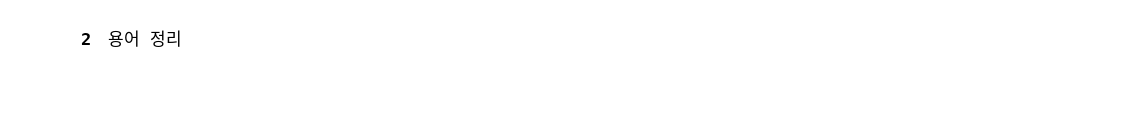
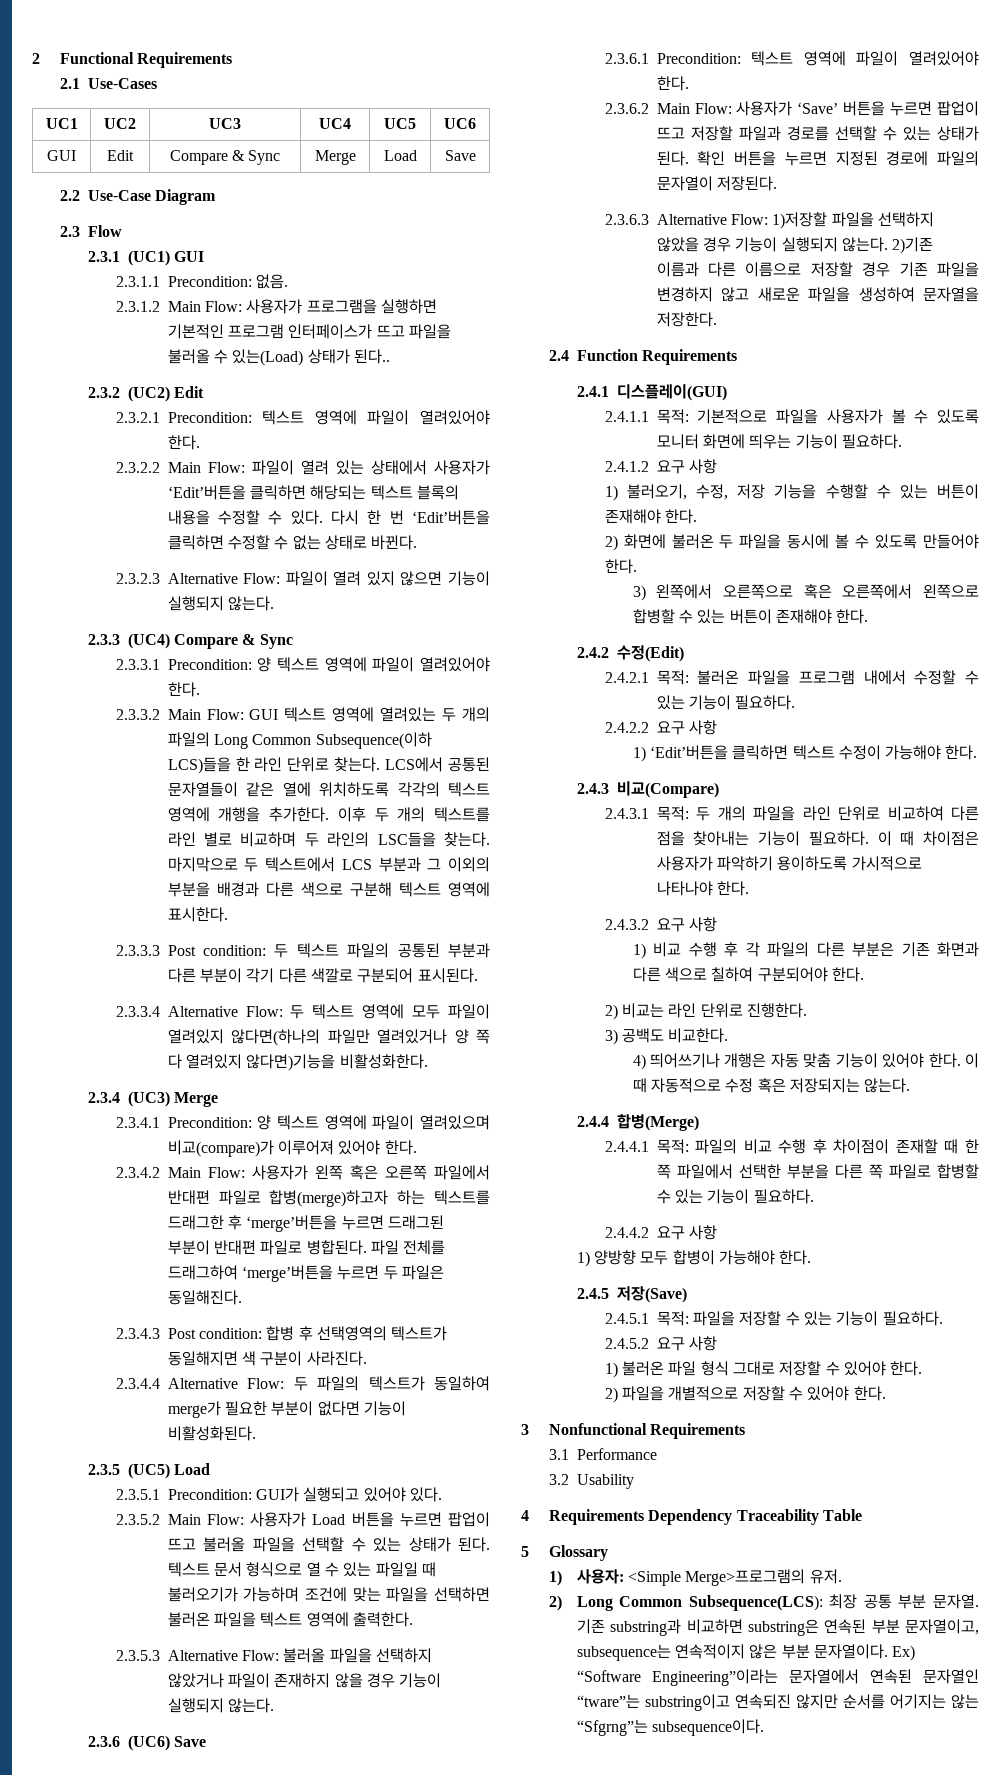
[108,30,183,47] 용어 정리 -> [59,52,233,68] [59,78,157,89] [45,118,78,129] [104,118,136,129] [209,118,241,129] [319,118,351,129] [384,118,416,129] [444,118,476,129] [47,150,76,161] [107,150,134,161] [169,150,281,165] [314,150,356,165] [383,150,417,161] [444,150,476,161] [59,189,217,205] [59,225,122,237] [87,250,205,266] [115,274,288,289] [115,299,437,314] [167,324,451,339] [167,349,390,366] [87,386,205,402] [115,410,491,425] [167,435,200,450] [115,460,491,475] [167,485,459,500] [167,510,491,525] [167,535,418,550] [115,571,491,586] [167,596,274,611] [87,633,293,649] [115,657,490,672] [167,682,200,697] [115,707,490,722] [167,732,432,749] [167,757,491,774] [167,782,490,797] [167,807,490,822] [167,832,490,847] [167,857,490,872] [167,882,491,897] [167,907,228,922] [115,943,490,958] [167,968,478,983] [115,1004,490,1019] [167,1029,490,1046] [167,1054,428,1071] [87,1091,219,1107] [115,1115,490,1130] [167,1140,417,1157] [115,1165,491,1180] [167,1190,491,1207] [167,1215,444,1232] [167,1240,446,1255] [167,1265,444,1282] [167,1290,242,1305] [115,1326,448,1341] [167,1351,367,1366] [115,1376,490,1391] [167,1401,406,1418] [167,1426,256,1441] [87,1463,211,1479] [115,1487,442,1502] [115,1512,490,1527] [167,1537,490,1552] [167,1562,436,1577] [167,1587,490,1602] [167,1612,413,1627] [115,1648,432,1663] [167,1673,442,1688] [167,1698,274,1713] [87,1735,207,1751] [604,51,980,66] [656,76,689,91] [604,101,979,116] [656,126,980,141] [656,151,979,166] [656,176,777,191] [604,212,934,229] [656,237,934,254] [656,262,979,277] [656,287,979,302] [656,312,717,327] [548,349,738,365] [576,384,727,401] [604,409,979,424] [656,434,902,449] [604,459,717,474] [604,484,980,501] [604,509,697,524] [604,534,979,551] [604,559,637,574] [632,584,979,601] [632,609,869,624] [576,645,684,662] [604,670,979,685] [656,695,796,710] [604,720,717,735] [632,745,978,762] [576,781,719,798] [604,806,979,821] [656,831,979,846] [656,856,922,871] [656,881,749,896] [604,917,717,932] [632,942,979,959] [632,967,864,982] [604,1003,807,1020] [604,1028,729,1045] [632,1053,980,1070] [632,1078,911,1093] [576,1114,699,1131] [604,1139,980,1154] [656,1164,980,1179] [656,1189,814,1204] [604,1225,717,1240] [576,1250,812,1267] [576,1286,687,1303] [604,1311,943,1326] [604,1336,717,1351] [604,1361,923,1378] [604,1386,886,1403] [521,1423,746,1439] [548,1448,657,1460] [548,1474,634,1489] [521,1509,862,1525] [521,1545,608,1561] [548,1569,842,1586] [548,1594,979,1611] [576,1619,979,1636] [576,1644,916,1661] [576,1669,979,1686] [576,1694,979,1711] [576,1719,765,1736] Functional Requirements // 2.1 Use-Cases // UC1 | UC2 | UC3 | UC4 | UC5 | UC6 // GUI | Edit | Compare & Sync | Merge | Load | Save // 2.2 Use-Case Diagram // 2.3 Flow // 2.3.1 (UC1) GUI // 2.3.1.1 Precondition: 없음. // 2.3.1.2 Main Flow: 사용자가 프로그램을 실행하면 기본적인 프로그램 인터페이스가 뜨고 파일을 불러올 수 있는(Load) 상태가 된다.. // 2.3.2 (UC2) Edit // 2.3.2.1 Precondition: 텍스트 영역에 파일이 열려있어야 한다. // 2.3.2.2 Main Flow: 파일이 열려 있는 상태에서 사용자가 ‘Edit’버튼을 클릭하면 해당되는 텍스트 블록의 내용을 수정할 수 있다. 다시 한 번 ‘Edit’버튼을 클릭하면 수정할 수 없는 상태로 바뀐다. // 2.3.2.3 Alternative Flow: 파일이 열려 있지 않으면 기능이 실행되지 않는다. // 2.3.3 (UC4) Compare & Sync // 2.3.3.1 Precondition: 양 텍스트 영역에 파일이 열려있어야 한다. // 2.3.3.2 Main Flow: GUI 텍스트 영역에 열려있는 두 개의 파일의 Long Common Subsequence(이하 LCS)들을 한 라인 단위로 찾는다. LCS에서 공통된 문자열들이 같은 열에 위치하도록 각각의 텍스트 영역에 개행을 추가한다. 이후 두 개의 텍스트를 라인 별로 비교하며 두 라인의 LSC들을 찾는다. 마지막으로 두 텍스트에서 LCS 부분과 그 이외의 부분을 배경과 다른 색으로 구분해 텍스트 영역에 표시한다. // 2.3.3.3 Post condition: 두 텍스트 파일의 공통된 부분과 다른 부분이 각기 다른 색깔로 구분되어 표시된다. // 2.3.3.4 Alternative Flow: 두 텍스트 영역에 모두 파일이 열려있지 않다면(하나의 파일만 열려있거나 양 쪽 다 열려있지 않다면)기능을 비활성화한다. // 2.3.4 (UC3) Merge // 2.3.4.1 Precondition: 양 텍스트 영역에 파일이 열려있으며 비교(compare)가 이루어져 있어야 한다. // 2.3.4.2 Main Flow: 사용자가 왼쪽 혹은 오른쪽 파일에서 반대편 파일로 합병(merge)하고자 하는 텍스트를 드래그한 후 ‘merge’버튼을 누르면 드래그된 부분이 반대편 파일로 병합된다. 파일 전체를 드래그하여 ‘merge’버튼을 누르면 두 파일은 동일해진다. // 2.3.4.3 Post condition: 합병 후 선택영역의 텍스트가 동일해지면 색 구분이 사라진다. // 2.3.4.4 Alternative Flow: 두 파일의 텍스트가 동일하여 merge가 필요한 부분이 없다면 기능이 비활성화된다. // 2.3.5 (UC5) Load // 2.3.5.1 Precondition: GUI가 실행되고 있어야 있다. // 2.3.5.2 Main Flow: 사용자가 Load 버튼을 누르면 팝업이 뜨고 불러올 파일을 선택할 수 있는 상태가 된다. 텍스트 문서 형식으로 열 수 있는 파일일 때 불러오기가 가능하며 조건에 맞는 파일을 선택하면 불러온 파일을 텍스트 영역에 출력한다. // 2.3.5.3 Alternative Flow: 불러올 파일을 선택하지 않았거나 파일이 존재하지 않을 경우 기능이 실행되지 않는다. // 2.3.6 (UC6) Save // 2.3.6.1 Precondition: 텍스트 영역에 파일이 열려있어야 한다. // 2.3.6.2 Main Flow: 사용자가 ‘Save’ 버튼을 누르면 팝업이 뜨고 저장할 파일과 경로를 선택할 수 있는 상태가 된다. 확인 버튼을 누르면 지정된 경로에 파일의 문자열이 저장된다. // 2.3.6.3 Alternative Flow: 1)저장할 파일을 선택하지 않았을 경우 기능이 실행되지 않는다. 2)기존 이름과 다른 이름으로 저장할 경우 기존 파일을 변경하지 않고 새로운 파일을 생성하여 문자열을 저장한다. // 2.4 Function Requirements // 2.4.1 디스플레이(GUI) // 2.4.1.1 목적: 기본적으로 파일을 사용자가 볼 수 있도록 모니터 화면에 띄우는 기능이 필요하다. // 2.4.1.2 요구 사항 // 1) 불러오기, 수정, 저장 기능을 수행할 수 있는 버튼이 존재해야 한다. // 2) 화면에 불러온 두 파일을 동시에 볼 수 있도록 만들어야 한다. // 3) 왼쪽에서 오른쪽으로 혹은 오른쪽에서 왼쪽으로 합병할 수 있는 버튼이 존재해야 한다. // 2.4.2 수정(Edit) // 2.4.2.1 목적: 불러온 파일을 프로그램 내에서 수정할 수 있는 기능이 필요하다. // 2.4.2.2 요구 사항 // 1) ‘Edit’버튼을 클릭하면 텍스트 수정이 가능해야 한다. // 2.4.3 비교(Compare) // 2.4.3.1 목적: 두 개의 파일을 라인 단위로 비교하여 다른 점을 찾아내는 기능이 필요하다. 이 때 차이점은 사용자가 파악하기 용이하도록 가시적으로 나타나야 한다. // 2.4.3.2 요구 사항 // 1) 비교 수행 후 각 파일의 다른 부분은 기존 화면과 다른 색으로 칠하여 구분되어야 한다. // 2) 비교는 라인 단위로 진행한다. // 3) 공백도 비교한다. // 4) 띄어쓰기나 개행은 자동 맞춤 기능이 있어야 한다. 이 때 자동적으로 수정 혹은 저장되지는 않는다. // 2.4.4 합병(Merge) // 2.4.4.1 목적: 파일의 비교 수행 후 차이점이 존재할 때 한 쪽 파일에서 선택한 부분을 다른 쪽 파일로 합병할 수 있는 기능이 필요하다. // 2.4.4.2 요구 사항 // 1) 양방향 모두 합병이 가능해야 한다. // 2.4.5 저장(Save) // 2.4.5.1 목적: 파일을 저장할 수 있는 기능이 필요하다. // 2.4.5.2 요구 사항 // 1) 불러온 파일 형식 그대로 저장할 수 있어야 한다. // 2) 파일을 개별적으로 저장할 수 있어야 한다. // 3 Nonfunctional Requirements // 3.1 Performance // 3.2 Usability // 4 Requirements Dependency Traceability Table // 5 Glossary // 1) 사용자: <Simple Merge>프로그램의 유저. // 2) Long Common Subsequence(LCS): 최장 공통 부분 문자열. 기존 substring과 비교하면 substring은 연속된 부분 문자열이고, subsequence는 연속적이지 않은 부분 문자열이다. Ex) “Software Engineering”이라는 문자열에서 연속된 문자열인 “tware”는 substring이고 연속되진 않지만 순서를 어기지는 않는 “Sfgrng”는 subsequence이다.

